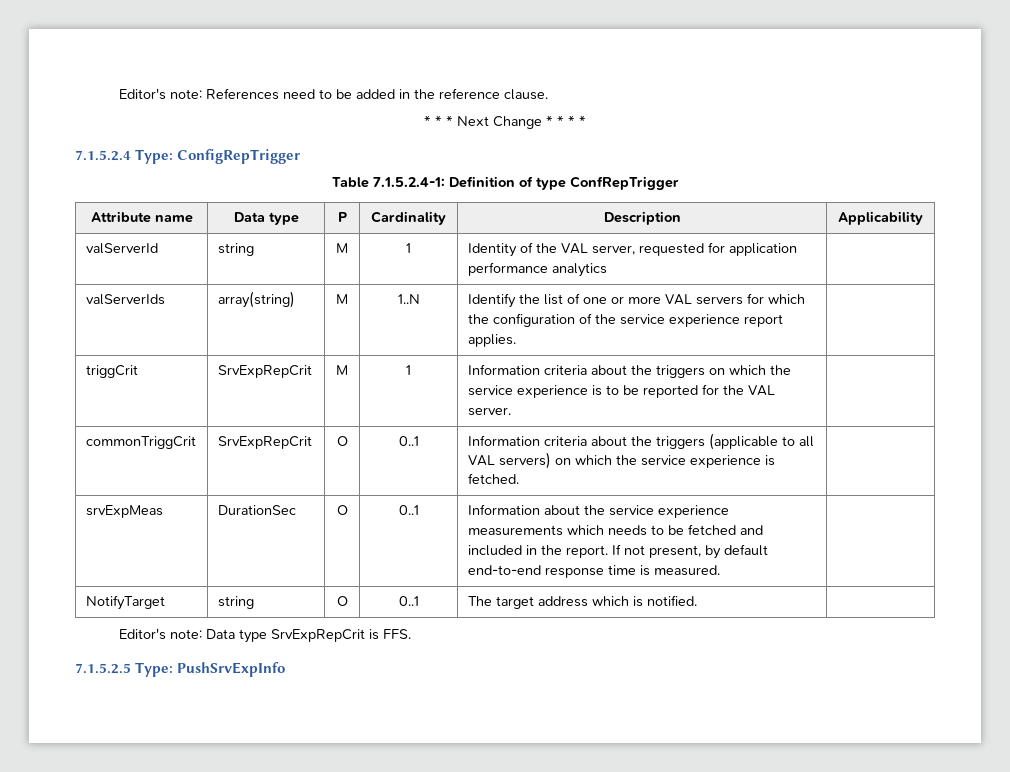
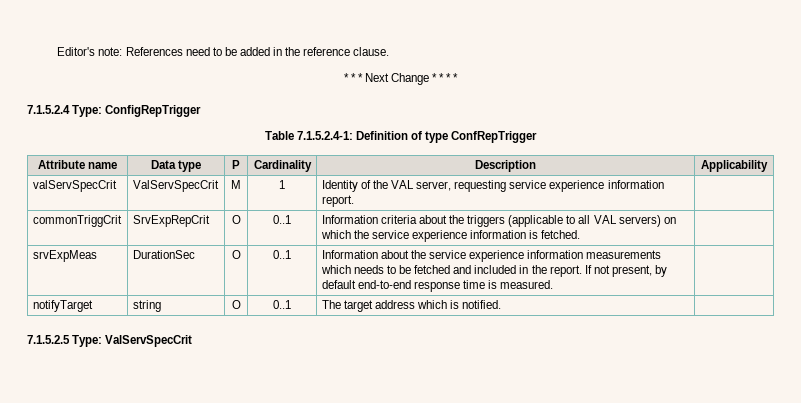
[85,243,158,254] [217,243,254,256] valServerId | string -> [32,180,117,192] [132,180,219,192] valServSpecCrit | ValServSpecCrit
[638,242,797,256] [467,262,607,277] [85,294,165,305] [217,291,295,308] [336,294,348,304] [397,294,420,304] [467,293,805,308] [467,313,783,327] [467,334,516,347] [85,365,138,378] [217,365,312,378] [336,365,348,375] [406,365,411,375] [467,364,791,378] [467,384,775,398] [467,407,511,416] requested for application performance analytics | // valServerIds | array(string) | M | 1..N | Identify the list of one or more VAL servers for which the configuration of the service experience report applies. | // triggCrit | SrvExpRepCrit | M | 1 | Information criteria about the triggers on which the service experience is to be reported for the VAL server. -> [454,180,664,192] [321,195,354,207] requesting service experience information report.
(761, 461) none -> [470,230,527,239] information
(729, 511) none -> [527,250,584,259] information
[85,595,165,610] NotifyTarget -> [32,300,93,312] notifyTarget
[119,628,412,643] // Editor's note: Data type SrvExpRepCrit is FFS. -> (502, 304) none
[177,662,286,677] PushSrvExpInfo -> [105,335,193,347] ValServSpecCrit

